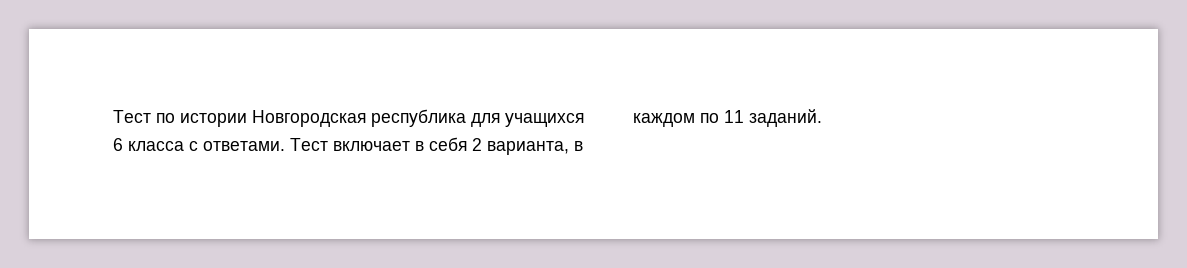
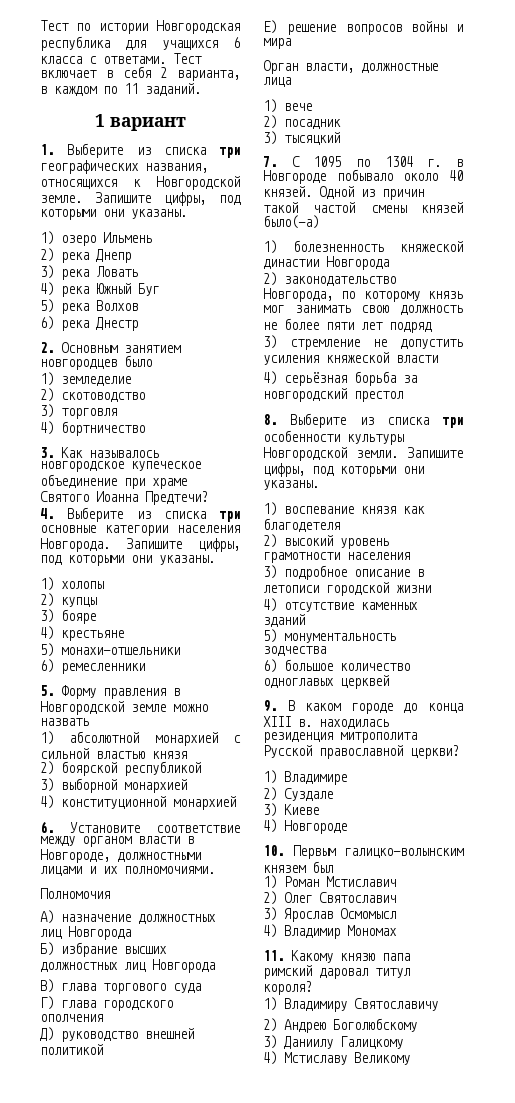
(822, 118) none -> [94,114,186,131] [40,143,240,158] [40,160,208,174] [40,176,240,190] [40,192,241,206] [40,209,187,220] [40,231,152,246] [40,248,131,263] [40,265,138,280] [40,282,159,297] [40,299,138,314] [40,316,138,331] [40,342,181,353] [40,355,152,370] [40,372,131,386] [40,388,145,402] [40,404,117,419] [40,421,145,436] [40,447,159,458] [40,461,201,472] [40,474,187,489] [40,491,208,505] [40,507,240,522] [40,525,240,536] [40,538,240,552] [40,555,215,566] [40,577,104,591] [40,593,97,607] [40,609,96,624] [40,626,124,641] [40,643,180,657] [40,659,145,674] [40,685,180,699] [40,701,208,715] [40,718,89,726] [40,731,242,746] [40,748,187,759] [40,761,201,776] [40,778,187,793] [40,795,236,810] [40,821,240,833] [40,836,194,847] [40,849,201,863] [40,866,215,876] [40,888,110,899] [40,910,216,924] [40,926,131,940] [40,942,167,957] [40,959,215,973] [40,979,201,994] [40,996,173,1011] [40,1014,103,1022] [40,1027,194,1042] [40,1044,103,1055] [263,20,463,35] [263,38,291,49] [263,60,438,74] [263,77,291,87] [263,99,312,113] [263,115,341,129] [263,131,340,145] [263,156,463,167] [263,169,463,184] [263,186,424,200] [263,202,463,213] [263,215,319,229] [263,240,463,254] [263,256,389,270] [263,272,396,286] [263,288,463,302] [263,305,463,315] [263,318,432,333] [263,335,463,350] [263,352,438,365] [263,371,417,386] [263,388,403,402] [263,413,463,428] [263,430,404,445] [263,447,463,461] [263,463,424,477] [263,480,319,490] [263,502,425,516] [263,518,340,532] [263,534,389,549] [263,552,410,563] [263,565,424,580] [263,582,431,596] [263,598,418,612] [263,614,305,627] [263,629,396,643] [263,646,326,656] [263,659,410,673] [263,675,389,689] [263,700,463,714] [263,716,389,729] [263,732,417,743] [263,745,459,759] [263,770,347,785] [263,787,333,801] [263,803,319,817] [263,819,347,834] [263,845,464,859] [263,861,333,873] [263,875,396,889] [263,891,396,905] [263,907,396,922] [263,924,397,939] [263,950,410,963] [263,965,410,979] [263,981,312,995] [263,997,438,1012] [263,1018,417,1033] [263,1035,403,1049] [263,1051,410,1065] // 1 вариант // 1. Выберите из списка три географических названия, относящихся к Новгородской земле. Запишите цифры, под которыми они указаны. // 1) озеро Ильмень // 2) река Днепр // 3) река Ловать // 4) река Южный Буг // 5) река Волхов // 6) река Днестр // 2. Основным занятием новгородцев было // 1) земледелие // 2) скотоводство // 3) торговля // 4) бортничество // 3. Как называлось новгородское купеческое объединение при храме Святого Иоанна Предтечи? // 4. Выберите из списка три основные категории населения Новгорода. Запишите цифры, под которыми они указаны. // 1) холопы // 2) купцы // 3) бояре // 4) крестьяне // 5) монахи-отшельники // 6) ремесленники // 5. Форму правления в Новгородской земле можно назвать // 1) абсолютной монархией с сильной властью князя // 2) боярской республикой // 3) выборной монархией // 4) конституционной монархией // 6. Установите соответствие между органом власти в Новгороде, должностными лицами и их полномочиями. // Полномочия // А) назначение должностных лиц Новгорода // Б) избрание высших должностных лиц Новгорода // В) глава торгового суда // Г) глава городского ополчения // Д) руководство внешней политикой // Е) решение вопросов войны и мира // Орган власти, должностные лица // 1) вече // 2) посадник // 3) тысяцкий // 7. С 1095 по 1304 г. в Новгороде побывало около 40 князей. Одной из причин такой частой смены князей было(-а) // 1) болезненность княжеской династии Новгорода // 2) законодательство Новгорода, по которому князь мог занимать свою должность не более пяти лет подряд // 3) стремление не допустить усиления княжеской власти // 4) серьёзная борьба за новгородский престол // 8. Выберите из списка три особенности культуры Новгородской земли. Запишите цифры, под которыми они указаны. // 1) воспевание князя как благодетеля // 2) высокий уровень грамотности населения // 3) подробное описание в летописи городской жизни // 4) отсутствие каменных зданий // 5) монументальность зодчества // 6) большое количество одноглавых церквей // 9. В каком городе до конца XIII в. находилась резиденция митрополита Русской православной церкви? // 1) Владимире // 2) Суздале // 3) Киеве // 4) Новгороде // 10. Первым галицко-волынским князем был // 1) Роман Мстиславич // 2) Олег Святославич // 3) Ярослав Осмомысл // 4) Владимир Мономах // 11. Какому князю папа римский даровал титул короля? // 1) Владимиру Святославичу // 2) Андрею Боголюбскому // 3) Даниилу Галицкому // 4) Мстиславу Великому

